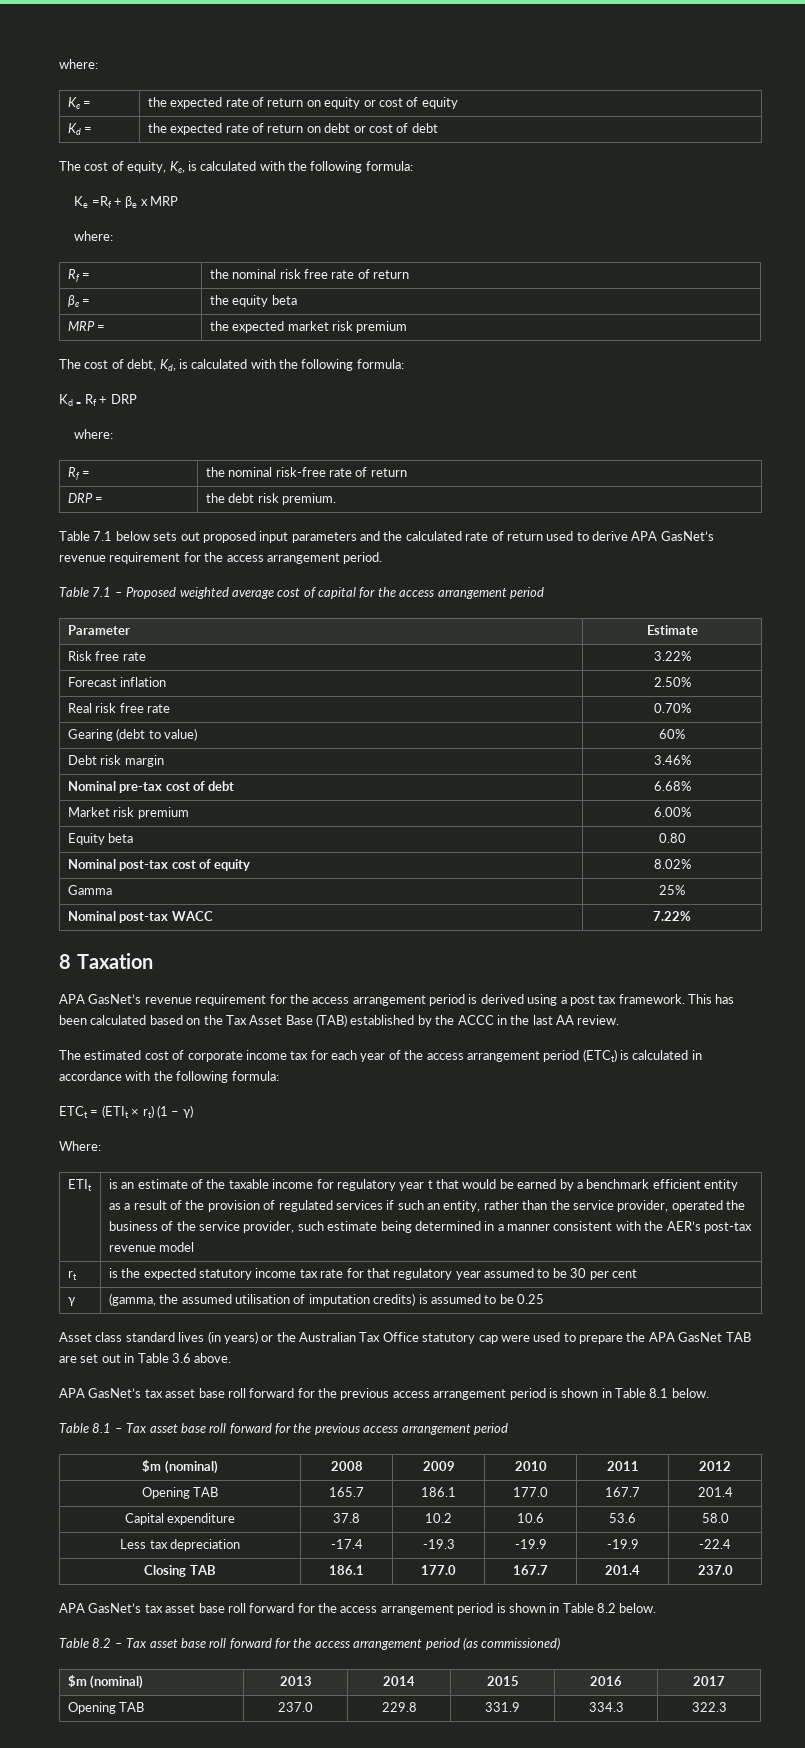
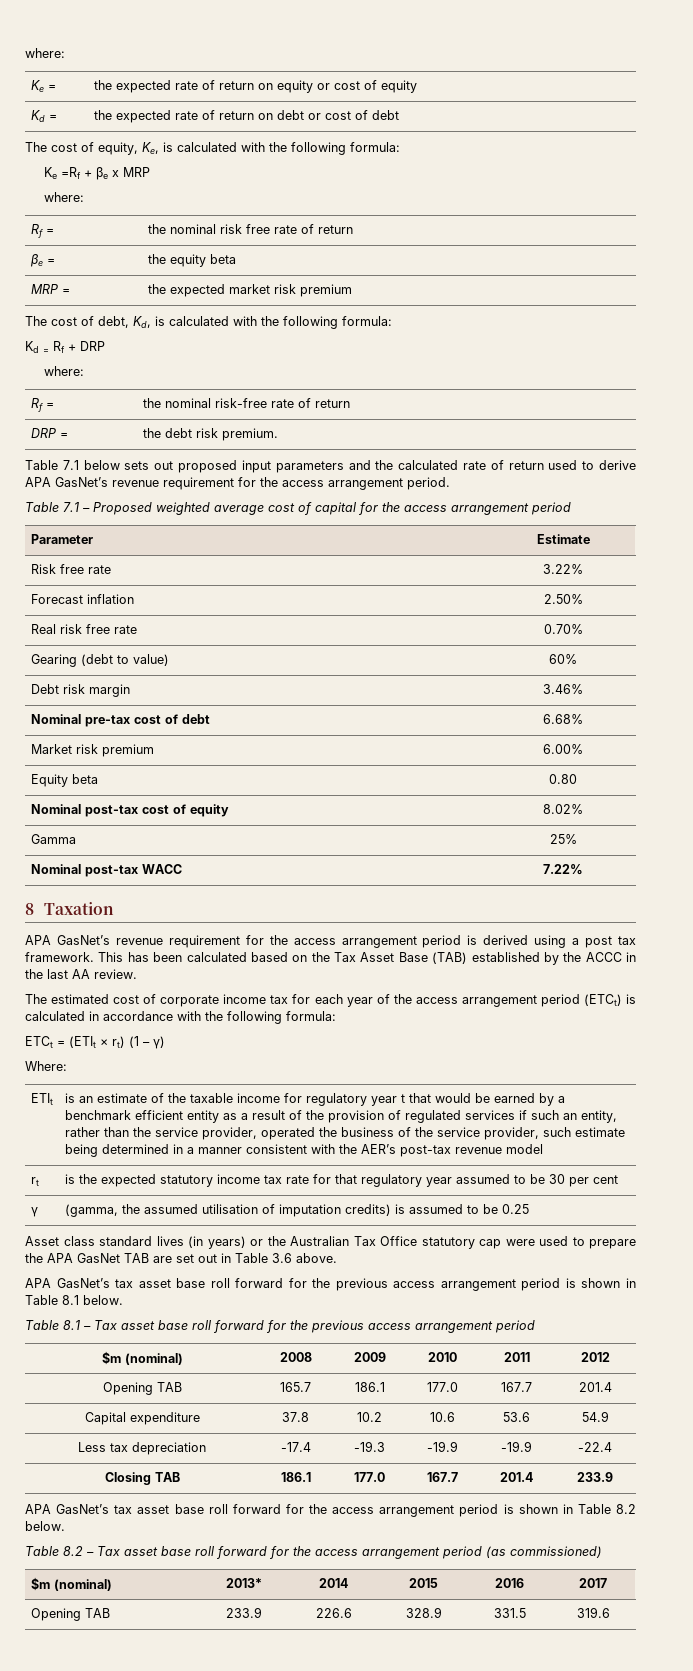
[701,1513,729,1523] 58.0 -> [581,1411,609,1422] 54.9
[697,1565,733,1575] 237.0 -> [577,1472,613,1482] 233.9
[279,1676,312,1686] 2013 -> [225,1578,262,1588] 2013*
[278,1702,313,1712] [381,1702,417,1712] [485,1702,520,1712] [588,1702,624,1712] [691,1702,727,1712] 237.0 | 229.8 | 331.9 | 334.3 | 322.3 -> [225,1607,262,1618] [315,1608,352,1618] [405,1607,442,1618] [493,1608,526,1618] [576,1607,610,1618] 233.9 | 226.6 | 328.9 | 331.5 | 319.6

